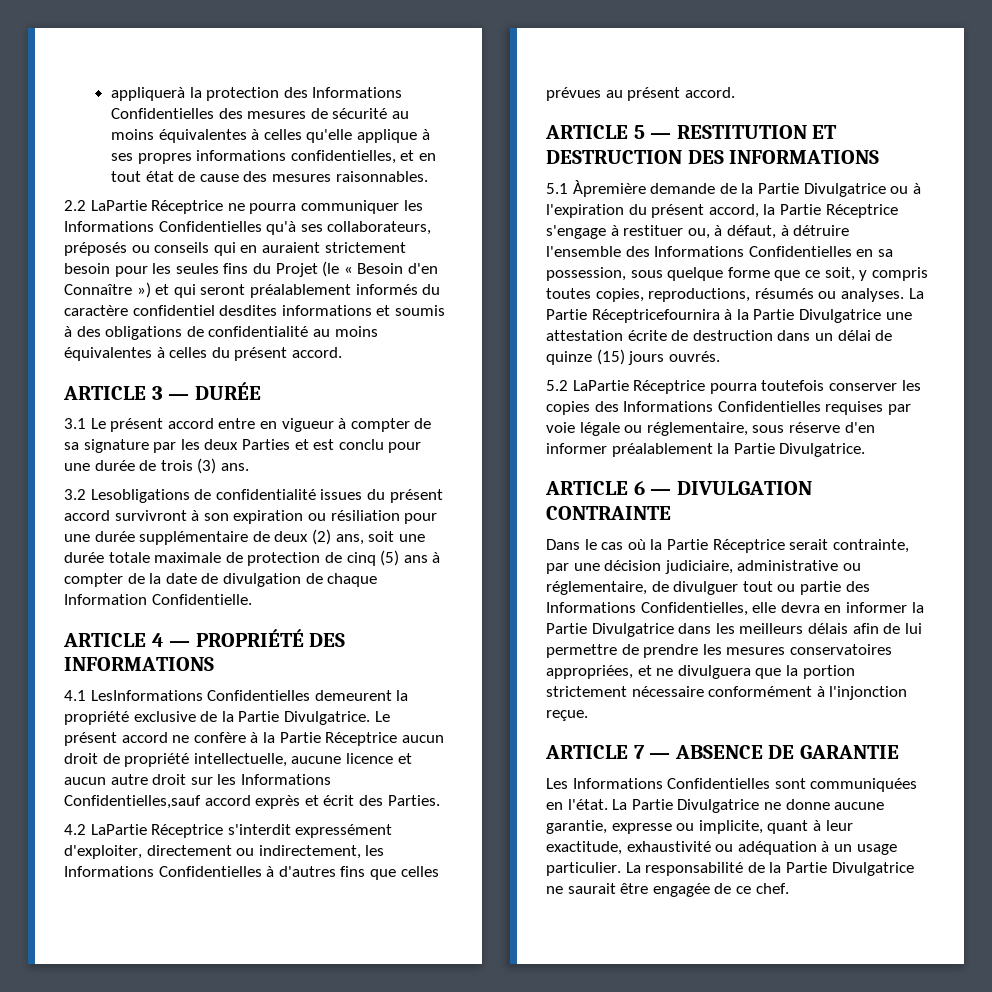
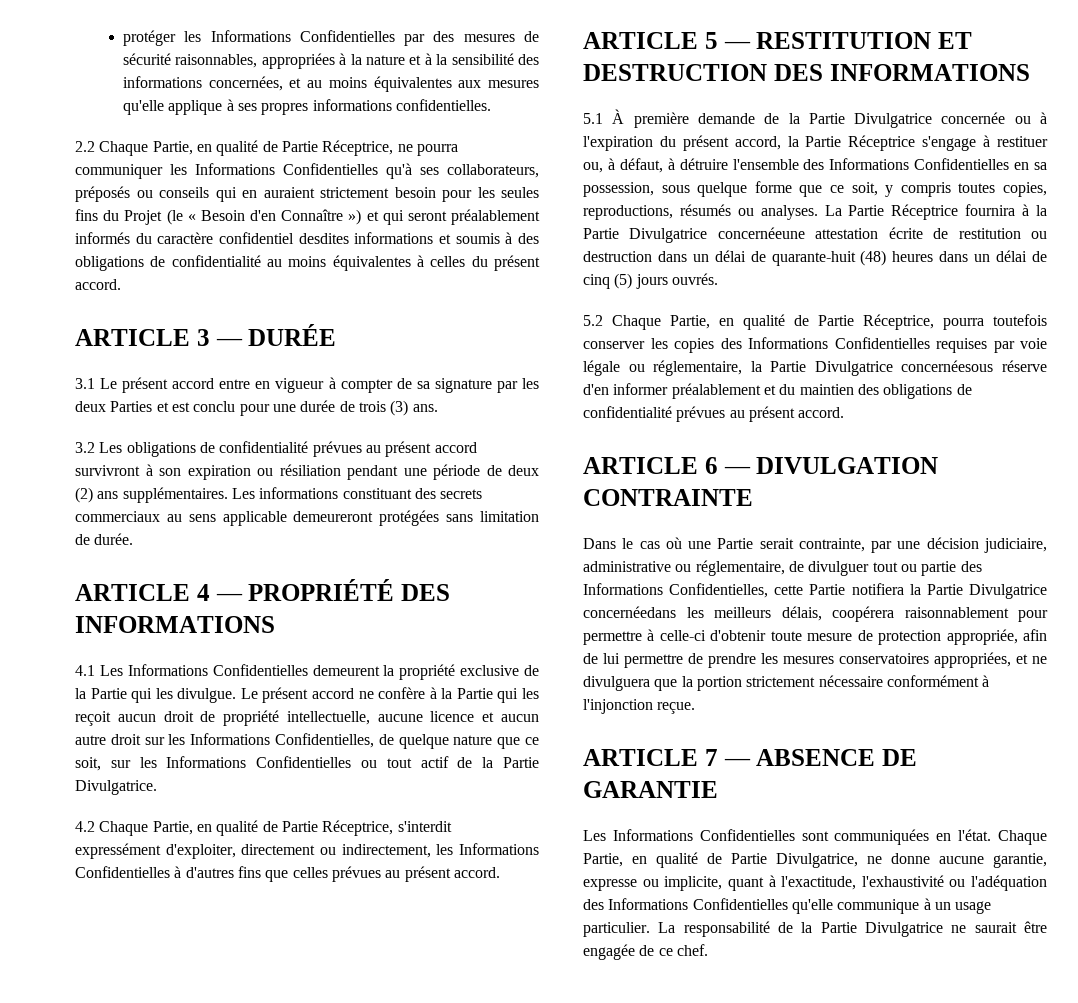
[110,87,403,101] [110,108,214,119] appliquerà la protection des Informations Confidentielles -> [123,30,426,46] protéger les Informations Confidentielles par
[391,111,409,119] [110,129,302,143] au moins équivalentes à celles -> [175,53,539,69] [123,76,539,92] raisonnables, appropriées à la nature et à la sensibilité des informations concernées, et au moins équivalentes aux mesures
[290,150,436,164] [110,171,428,182] [64,200,224,214] confidentielles, et en tout état de cause des mesures raisonnables. // 2.2 LaPartie Réceptrice -> [395,99,491,111] [75,140,394,156] confidentielles. // 2.2 Chaque Partie, en qualité de Partie Réceptrice,
[90,489,385,503] Lesobligations de confidentialité issues du -> [99,441,381,457] Les obligations de confidentialité prévues au
[404,513,438,524] [64,529,425,545] [64,550,441,566] [64,573,378,587] [64,594,252,605] pour une durée supplémentaire de deux (2) ans, soit une durée totale maximale de protection de cinq (5) ans à compter de la date de divulgation de chaque Information Confidentielle. -> [347,464,539,480] [75,487,483,503] [75,510,539,526] [75,533,134,545] pendant une période de deux (2) ans supplémentaires. Les informations constituant des secrets commerciaux au sens applicable demeureront protégées sans limitation de durée.
[90,690,203,701] LesInformations -> [99,664,208,676] Les Informations
[283,711,370,725] Divulgatrice. -> [131,688,237,703] qui les divulgue.
[325,732,398,746] Réceptrice -> [497,688,539,703] [75,711,111,726] qui les reçoit
[64,795,440,809] [64,824,224,838] Confidentielles,sauf accord exprès et écrit des Parties. // 4.2 LaPartie Réceptrice -> [275,733,539,749] [75,756,539,771] [75,780,157,795] [75,820,394,836] Confidentielles, de quelque nature que ce soit, sur les Informations Confidentielles ou tout actif de la Partie Divulgatrice. // 4.2 Chaque Partie, en qualité de Partie Réceptrice,
[572,180,646,197] Àpremière -> [612,109,689,128] À première
(886, 190) none -> [941,112,1006,124] concernée
[591,309,720,323] Réceptricefournira -> [891,204,1016,220] Réceptrice fournira
[885,312,912,320] une -> [717,227,805,239] concernéeune
(689, 335) none -> [958,228,1047,239] restitution ou
[546,349,720,365] [546,380,706,394] quinze (15) jours ouvrés. // 5.2 LaPartie Réceptrice -> [771,250,1047,266] [583,273,718,289] [583,314,934,330] quarante-huit (48) heures dans un délai de cinq (5) jours ouvrés. // 5.2 Chaque Partie, en qualité de Partie Réceptrice,
[752,422,875,433] [546,443,866,457] sous réserve d'en informer préalablement la Partie Divulgatrice. -> [750,360,1047,376] [583,383,972,399] [583,406,845,422] la Partie Divulgatrice concernéesous réserve d'en informer préalablement et du maintien des obligations de confidentialité prévues au présent accord.
[650,539,785,553] la Partie Réceptrice -> [688,538,754,549] une Partie
[752,602,924,613] [546,623,712,637] elle devra en informer la Partie Divulgatrice dans -> [774,583,1047,599] [583,606,676,618] cette Partie notifiera la Partie Divulgatrice concernéedans
[807,623,848,634] délais -> [781,606,1048,622] [583,629,1018,645] délais, coopérera raisonnablement pour permettre à celle-ci d'obtenir toute mesure de protection appropriée,
[612,799,760,813] La Partie Divulgatrice -> [998,830,1047,845] [583,852,858,868] Chaque Partie, en qualité de Partie Divulgatrice,
[825,820,853,831] [546,841,817,855] leur exactitude, exhaustivité ou adéquation -> [781,875,1047,891] [583,898,920,914] l'exactitude, l'exhaustivité ou l'adéquation des Informations Confidentielles qu'elle communique

